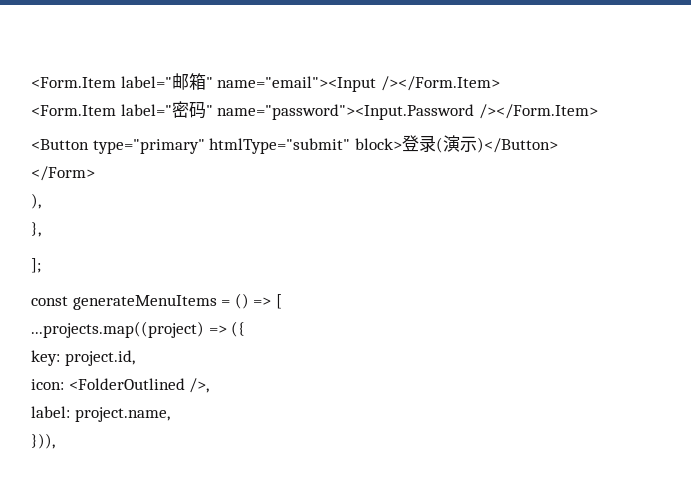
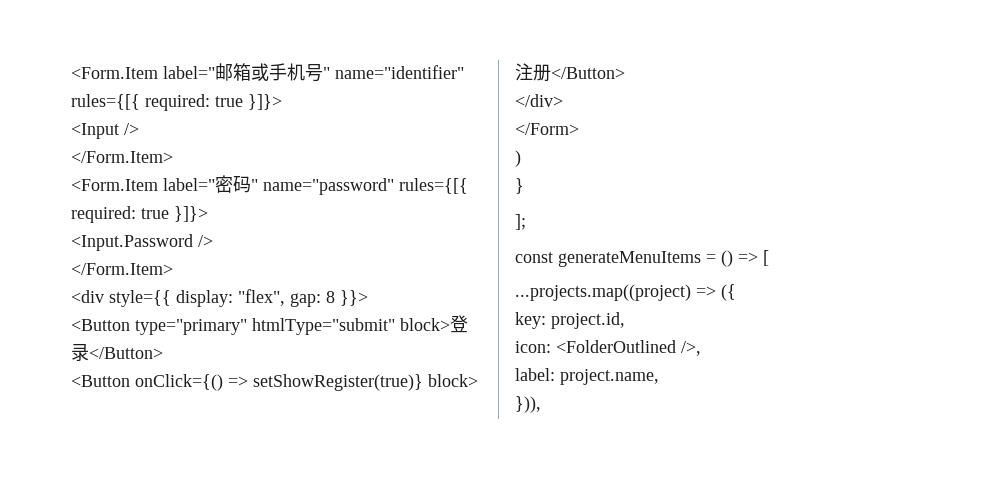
[205,76,500,92] [31,101,598,120] " name="email"><Input /></Form.Item> // <Form.Item label="密码" name="password"><Input.Password /></Form.Item> -> [251,63,464,82] [71,94,282,111] [71,123,139,139] [71,151,173,163] [71,175,468,195] [71,206,208,223] [71,234,213,251] [71,263,173,275] [71,289,368,307] 或手机号" name="identifier" rules={[{ required: true }]}> // <Input /> // </Form.Item> // <Form.Item label="密码" name="password" rules={[{ required: true }]}> // <Input.Password /> // </Form.Item> // <div style={{ display: "flex", gap: 8 }}>
[435,135,558,153] (演示)</Button> -> [89,347,163,359] [71,374,478,391] [515,63,625,81] [515,94,563,107] </Button> // <Button onClick={() => setShowRegister(true)} block>注册</Button> // </div>
[31,193,41,209] [31,222,41,237] ), // }, -> [515,150,521,167] [515,178,524,194] ) // }

